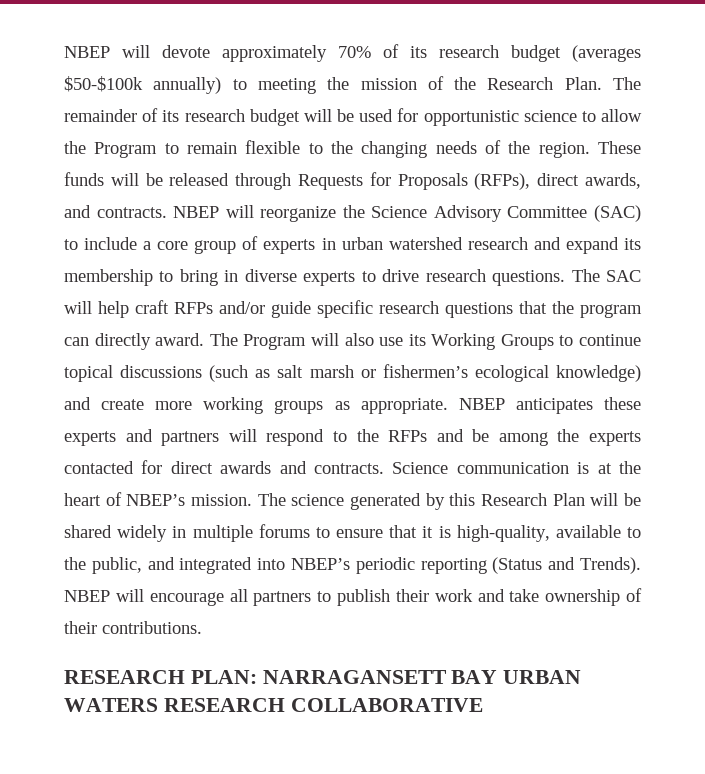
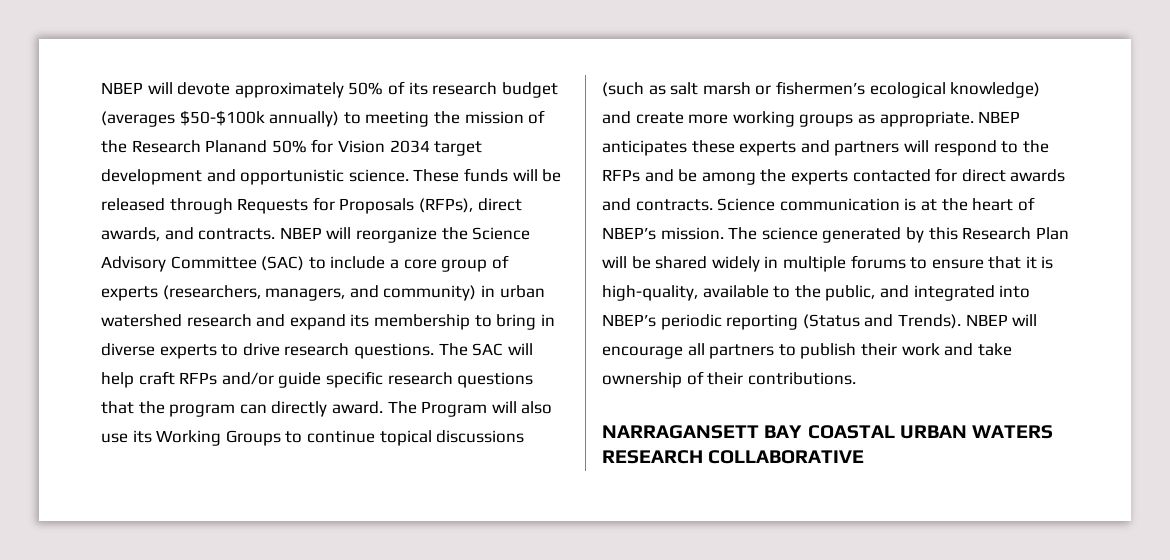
[338,46,371,58] 70% -> [348,82,384,95] 50%
[564,77,641,90] [64,108,642,126] [64,140,590,158] Plan. The remainder of its research budget will be used for opportunistic science to allow the Program to remain flexible to the changing needs of the region. -> [205,139,483,156] [101,169,409,185] Planand 50% for Vision 2034 target development and opportunistic science.
(316, 246) none -> [162,285,477,301] (researchers, managers, and community)
[64,670,257,684] RESEARCH PLAN: -> (856, 378) none
(498, 677) none -> [807,425,895,439] COASTAL

